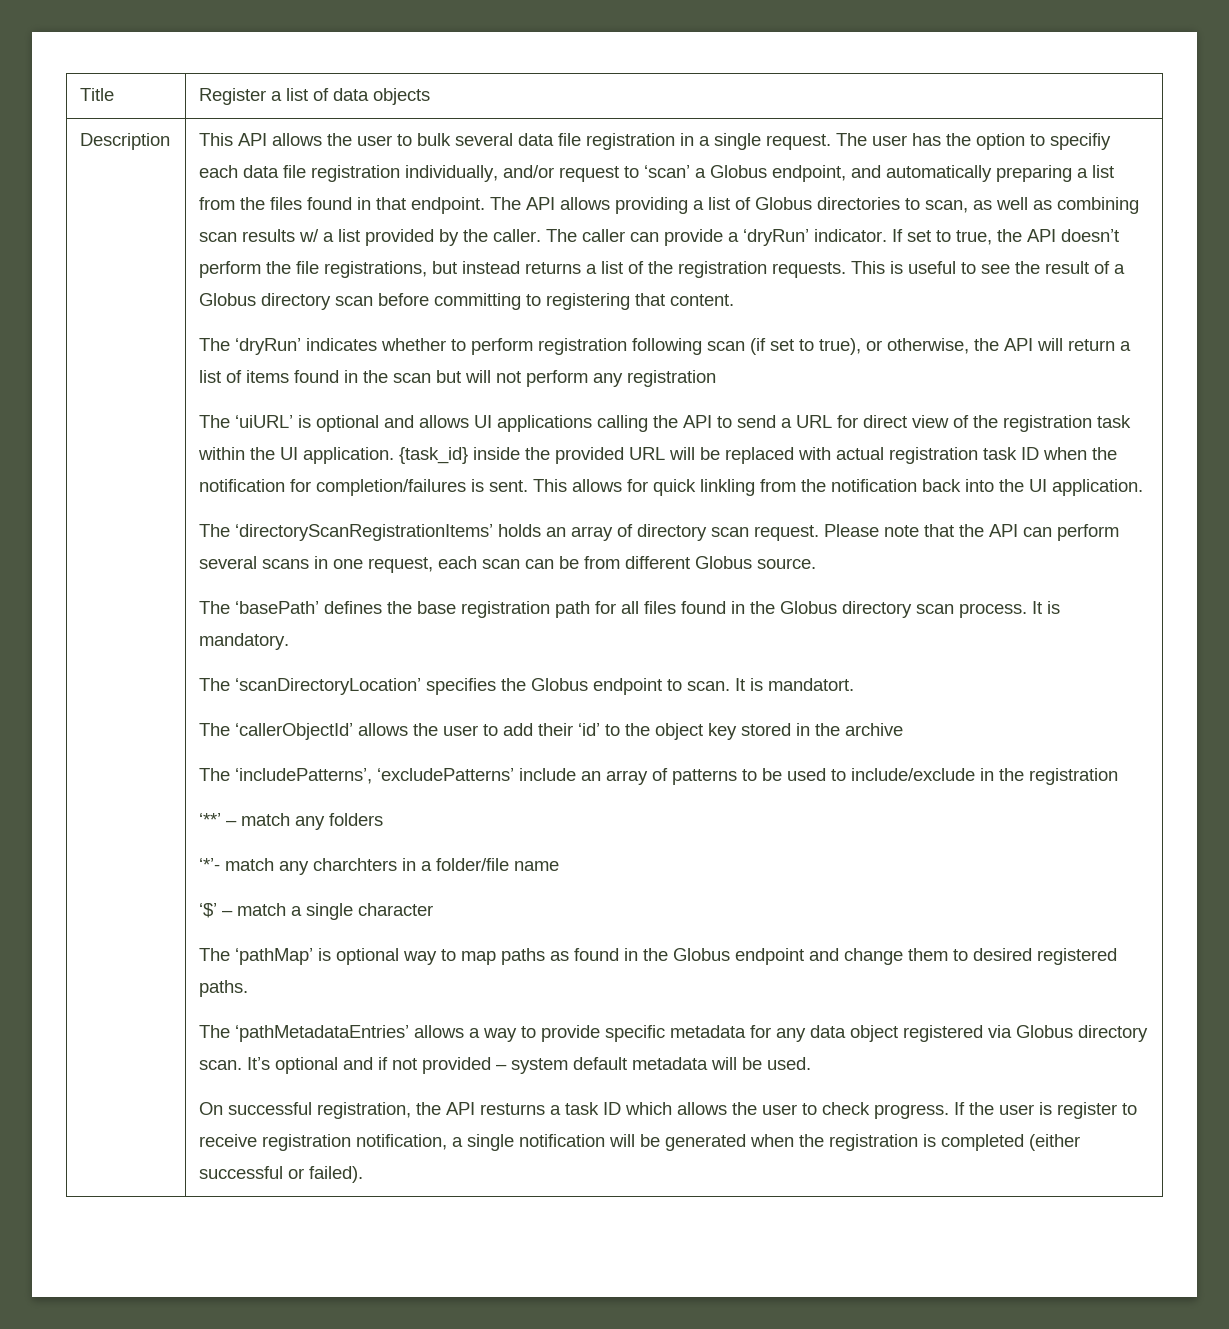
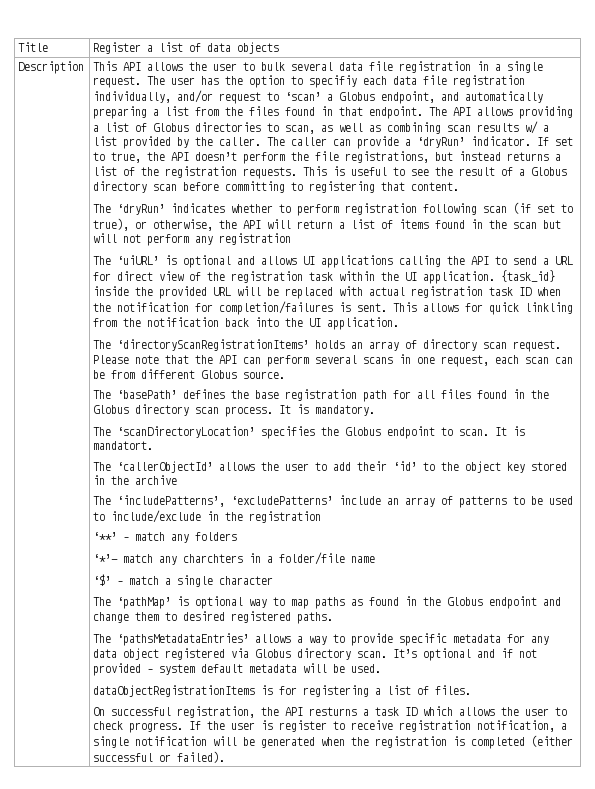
[235,1025,410,1042] ‘pathMetadataEntries’ -> [117,633,250,646] ‘pathsMetadataEntries’
(812, 1063) none -> [93,685,472,697] // dataObjectRegistrationItems is for registering a list of files.

